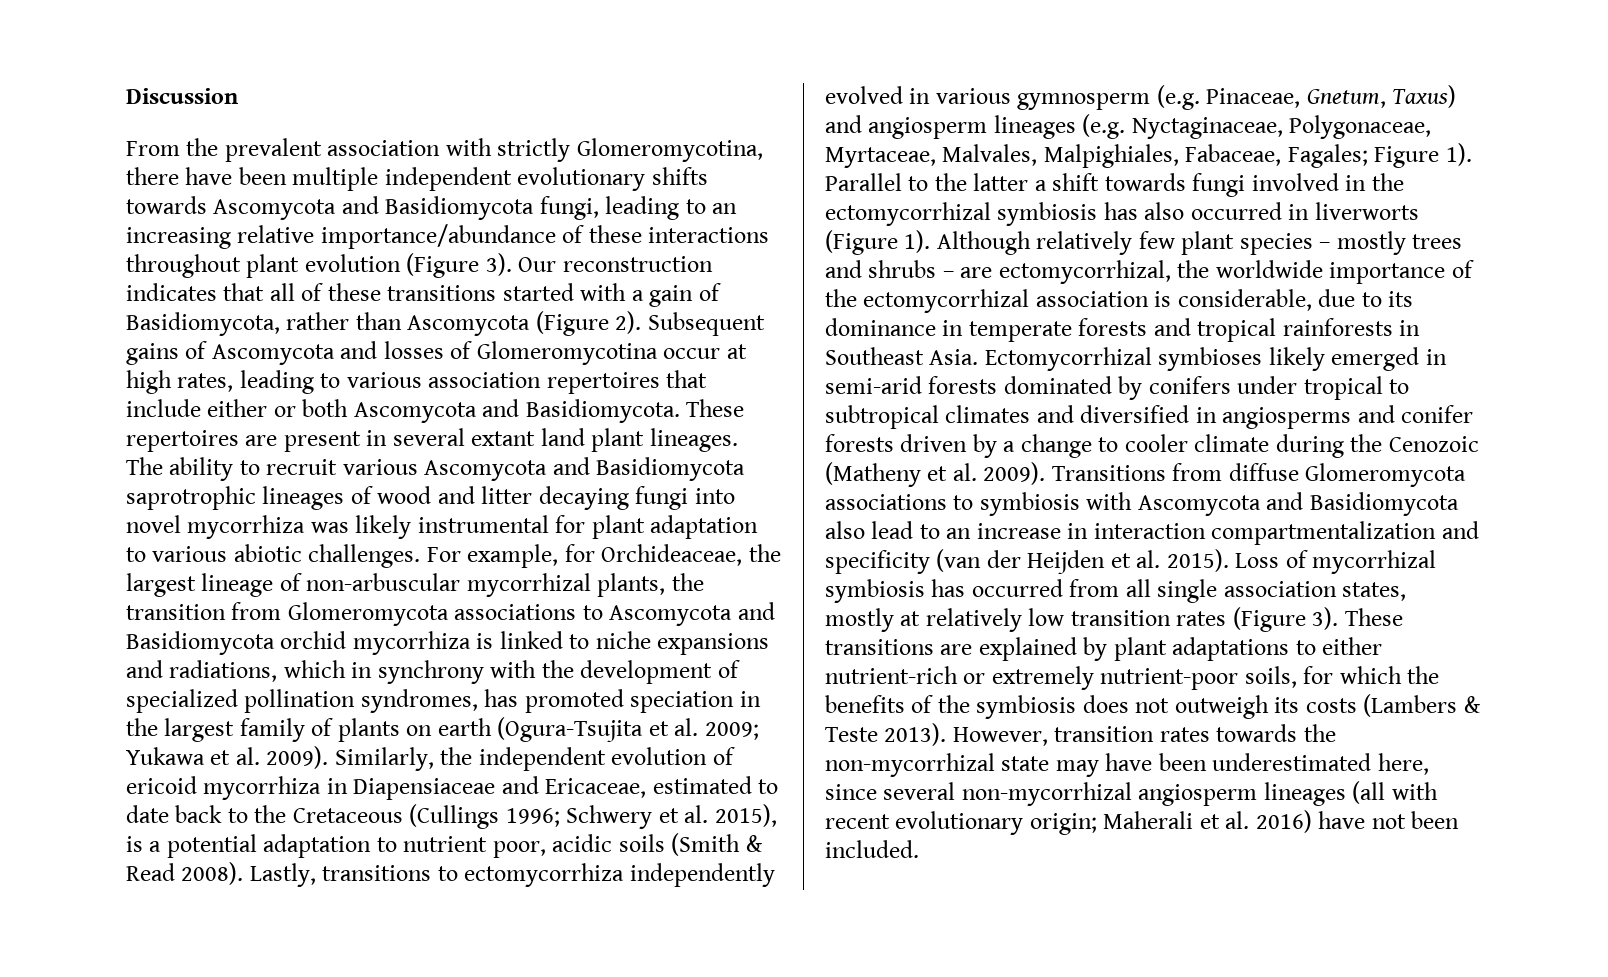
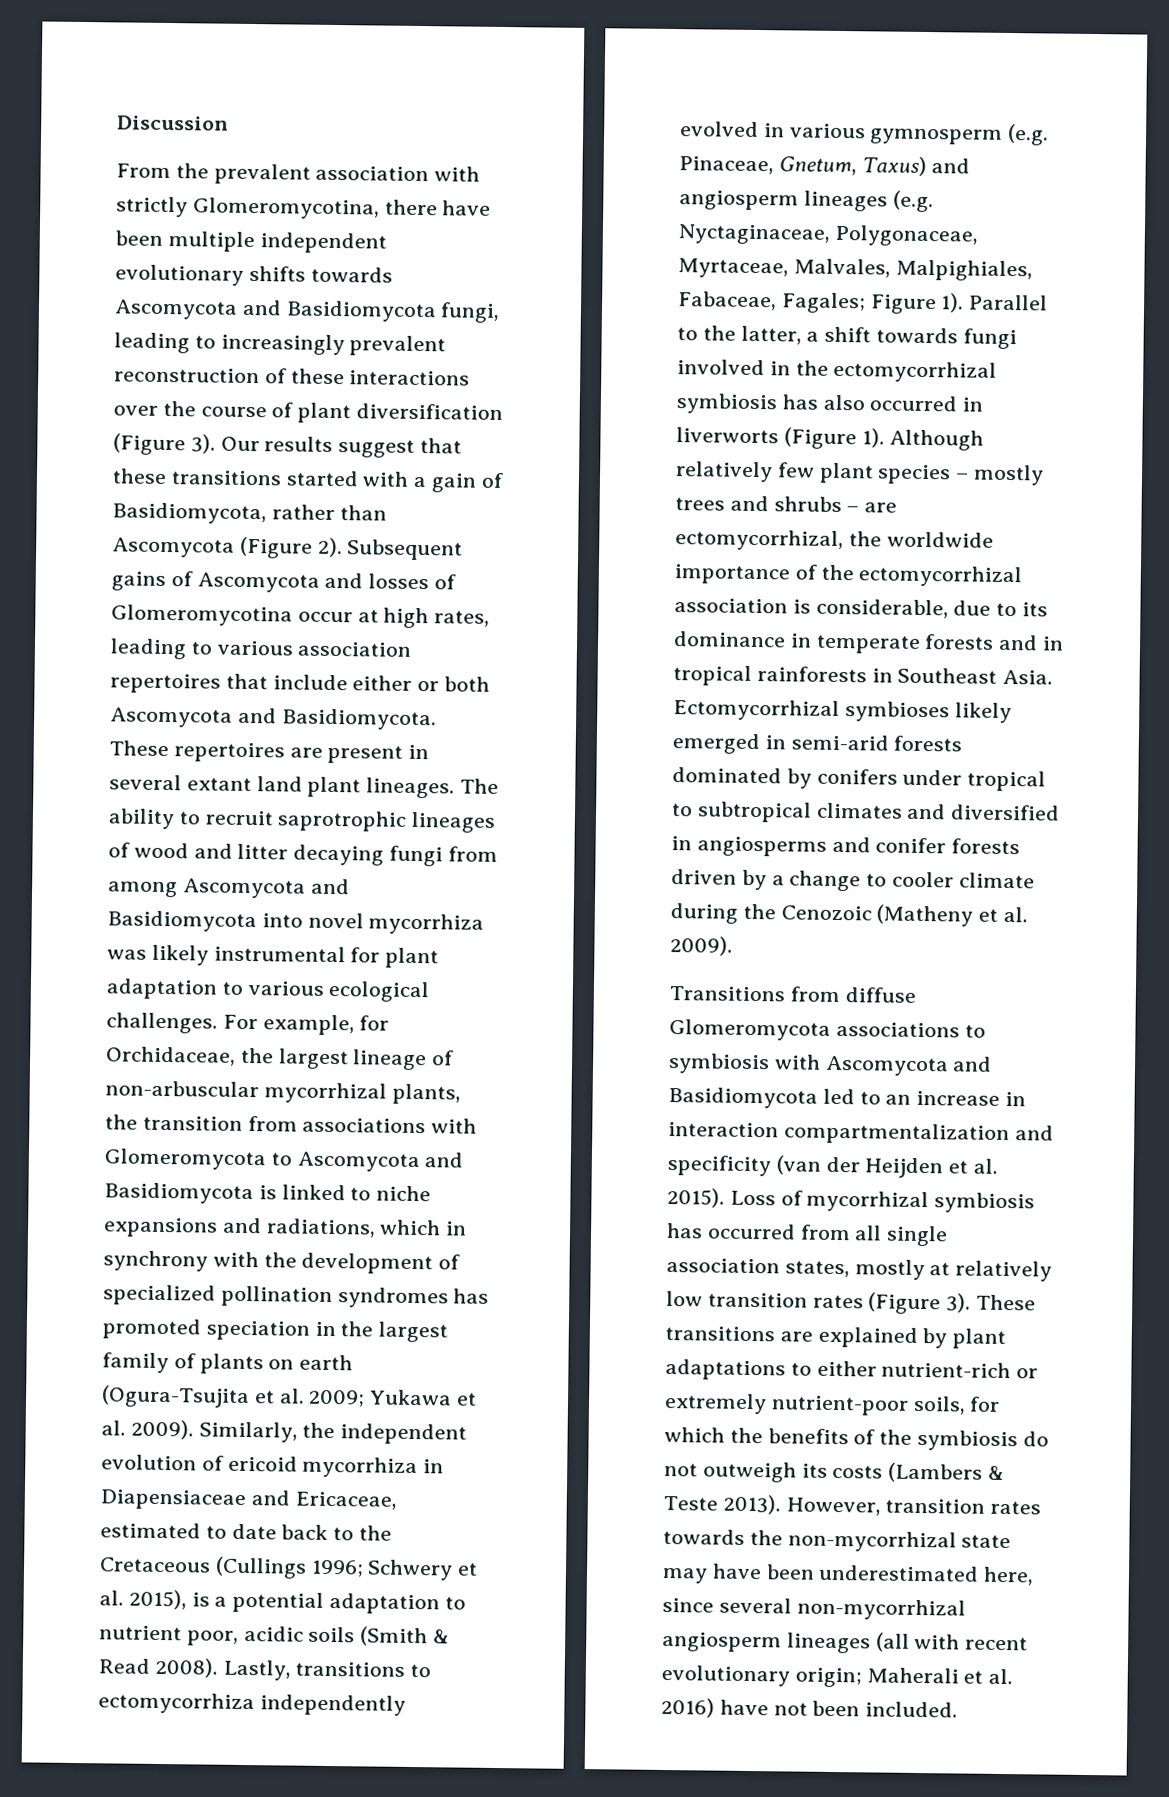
[712,203,738,214] [126,224,770,249] [126,253,713,278] [126,283,324,301] an increasing relative importance/abundance of these interactions throughout plant evolution (Figure 3). Our reconstruction indicates that all of -> [220,333,447,357] [114,367,471,386] [113,400,504,424] [113,433,463,458] increasingly prevalent reconstruction of these interactions over the course of plant diversification (Figure 3). Our results suggest that
[342,457,746,481] various Ascomycota and Basidiomycota -> (274, 818) none
(689, 498) none -> [447,846,498,862] [107,878,350,899] [107,910,257,933] from among Ascomycota and Basidiomycota
[233,544,302,562] abiotic -> [328,980,430,1003] ecological
[601,544,743,566] Orchideaceae, -> [105,1046,236,1066] Orchidaceae,
[287,602,577,626] Glomeromycota associations -> [302,1117,478,1134] [104,1148,266,1171] associations with Glomeromycota
[280,631,471,655] orchid mycorrhiza -> (254, 1193) none
[360,689,478,713] syndromes, -> [337,1287,449,1309] syndromes
[973,173,1029,191] latter -> [740,325,802,345] latter,
(1191, 327) none -> [1042,636,1065,651] in
(1046, 473) none -> (733, 946) //
[825,521,914,539] also lead -> [822,1088,855,1105] led
[1082,695,1129,713] does -> [1022,1431,1049,1447] do

